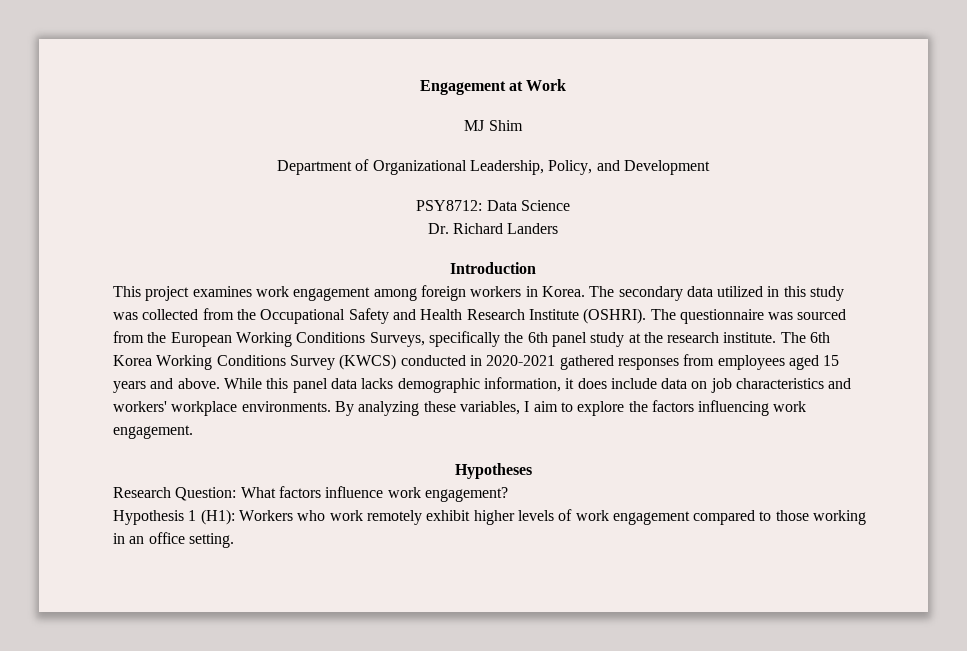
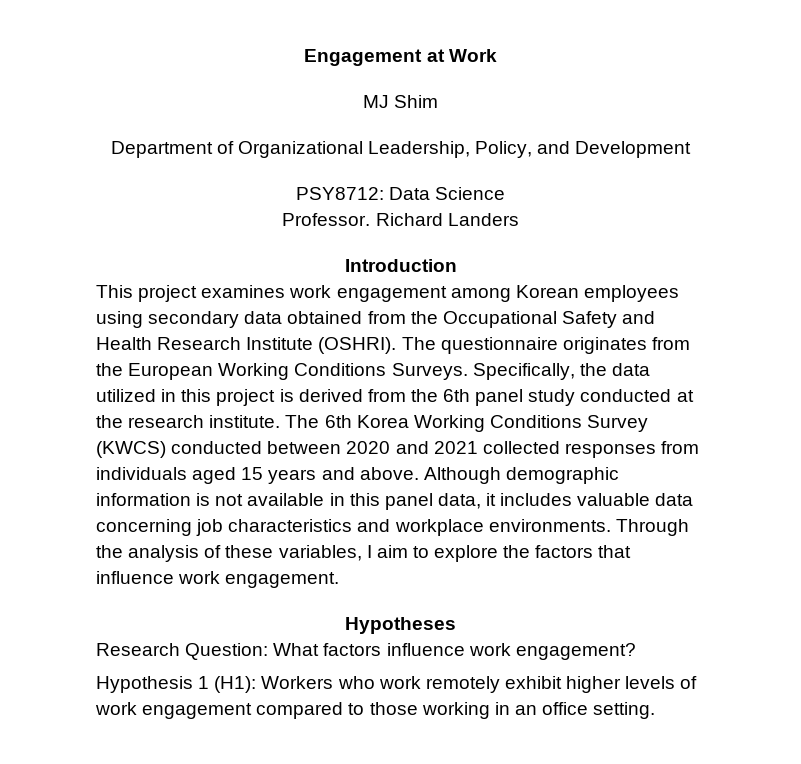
[427,223,449,234] Dr. -> [282,213,371,226] Professor.
[420,285,845,301] [113,309,199,320] foreign workers in Korea. The secondary data utilized in this study was collected -> [515,285,679,302] [96,311,363,328] Korean employees using secondary data obtained
[768,309,847,320] was sourced -> [562,337,647,354] originates
[369,331,500,347] Surveys, specifically -> [391,363,650,380] [96,389,406,406] Surveys. Specifically, the data utilized in this project is derived from
(625, 339) none -> [580,389,672,402] conducted
[469,355,614,370] in 2020-2021 gathered -> [267,441,560,454] between 2020 and 2021 collected
[717,355,785,370] employees -> [96,467,187,480] individuals
[223,377,708,393] While this panel data lacks demographic information, it does include data on -> [423,467,619,484] [96,493,694,510] [96,519,192,536] Although demographic information is not available in this panel data, it includes valuable data concerning
[113,401,167,412] workers' -> (391, 525) none
[334,401,420,416] By analyzing -> [615,519,689,536] [96,545,222,562] Through the analysis of
[698,400,770,416] influencing -> [598,545,632,558] [96,571,174,584] that influence

